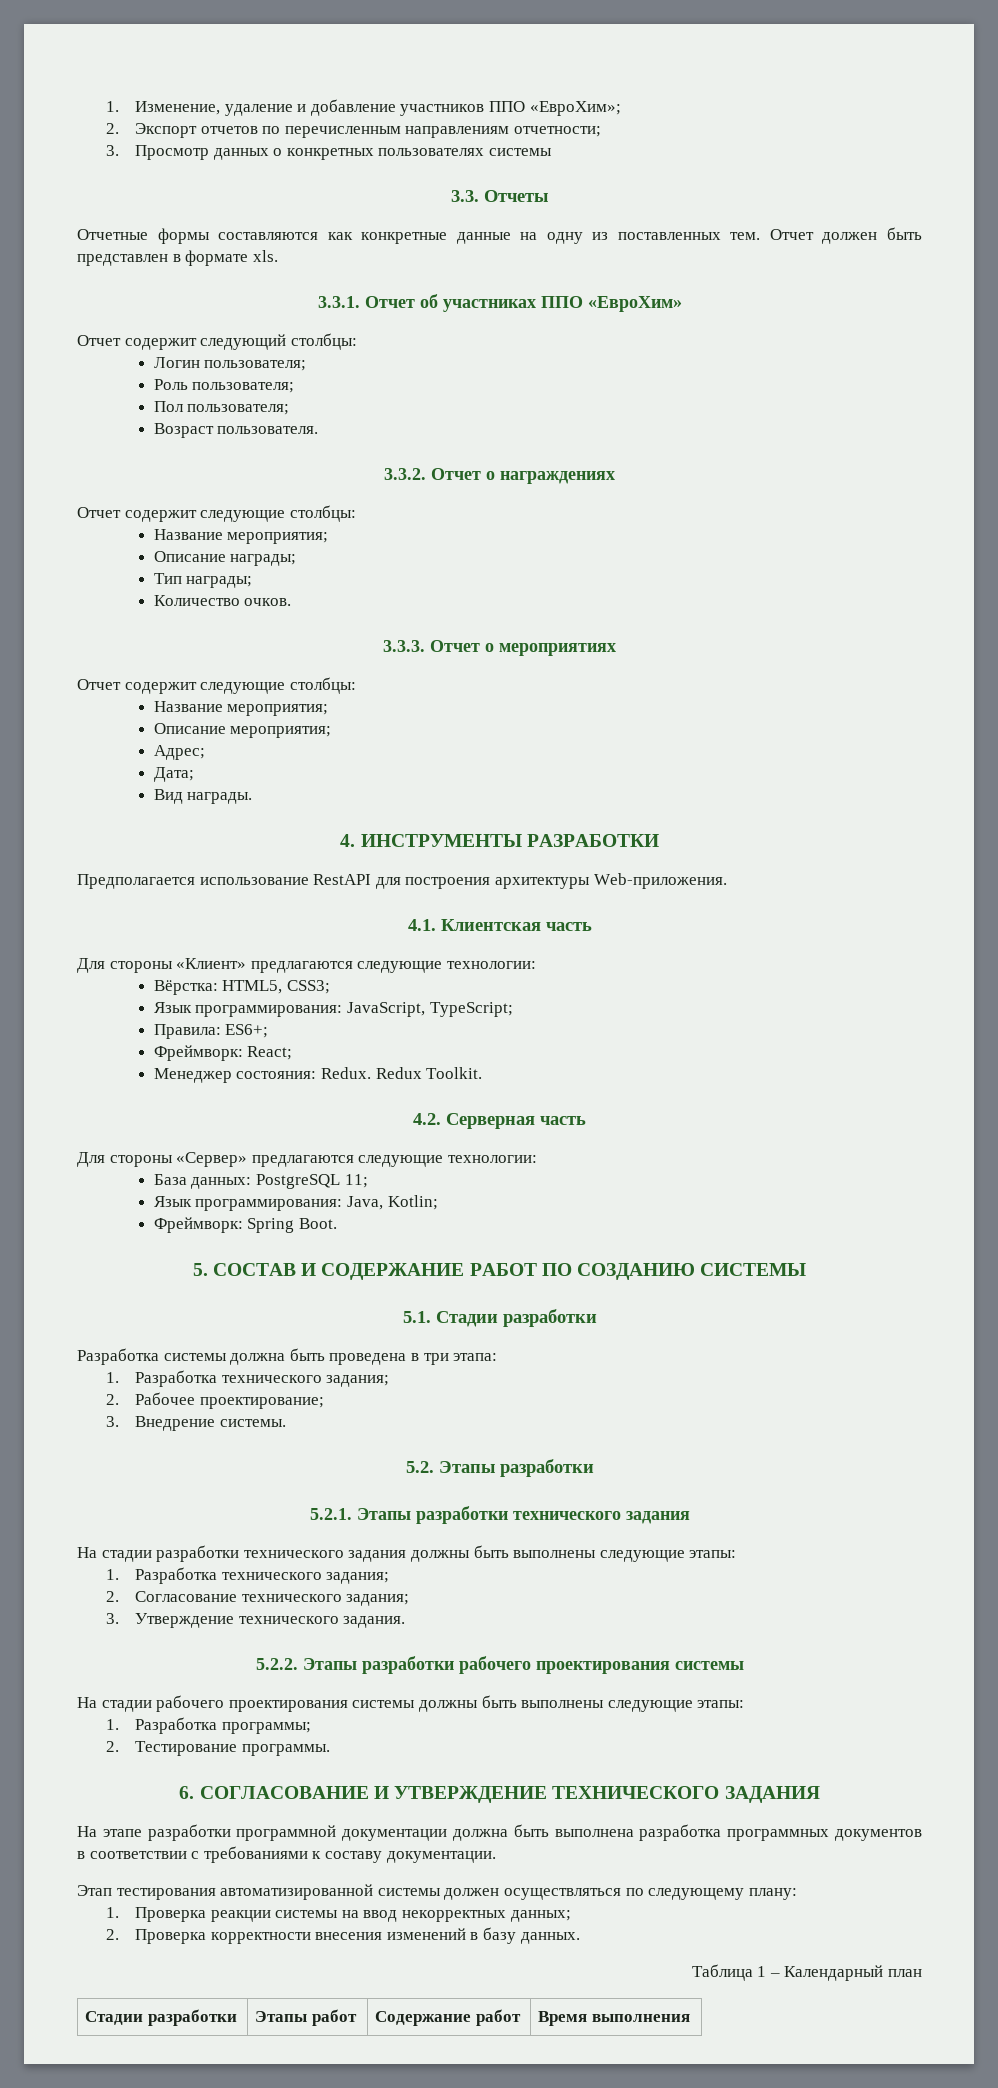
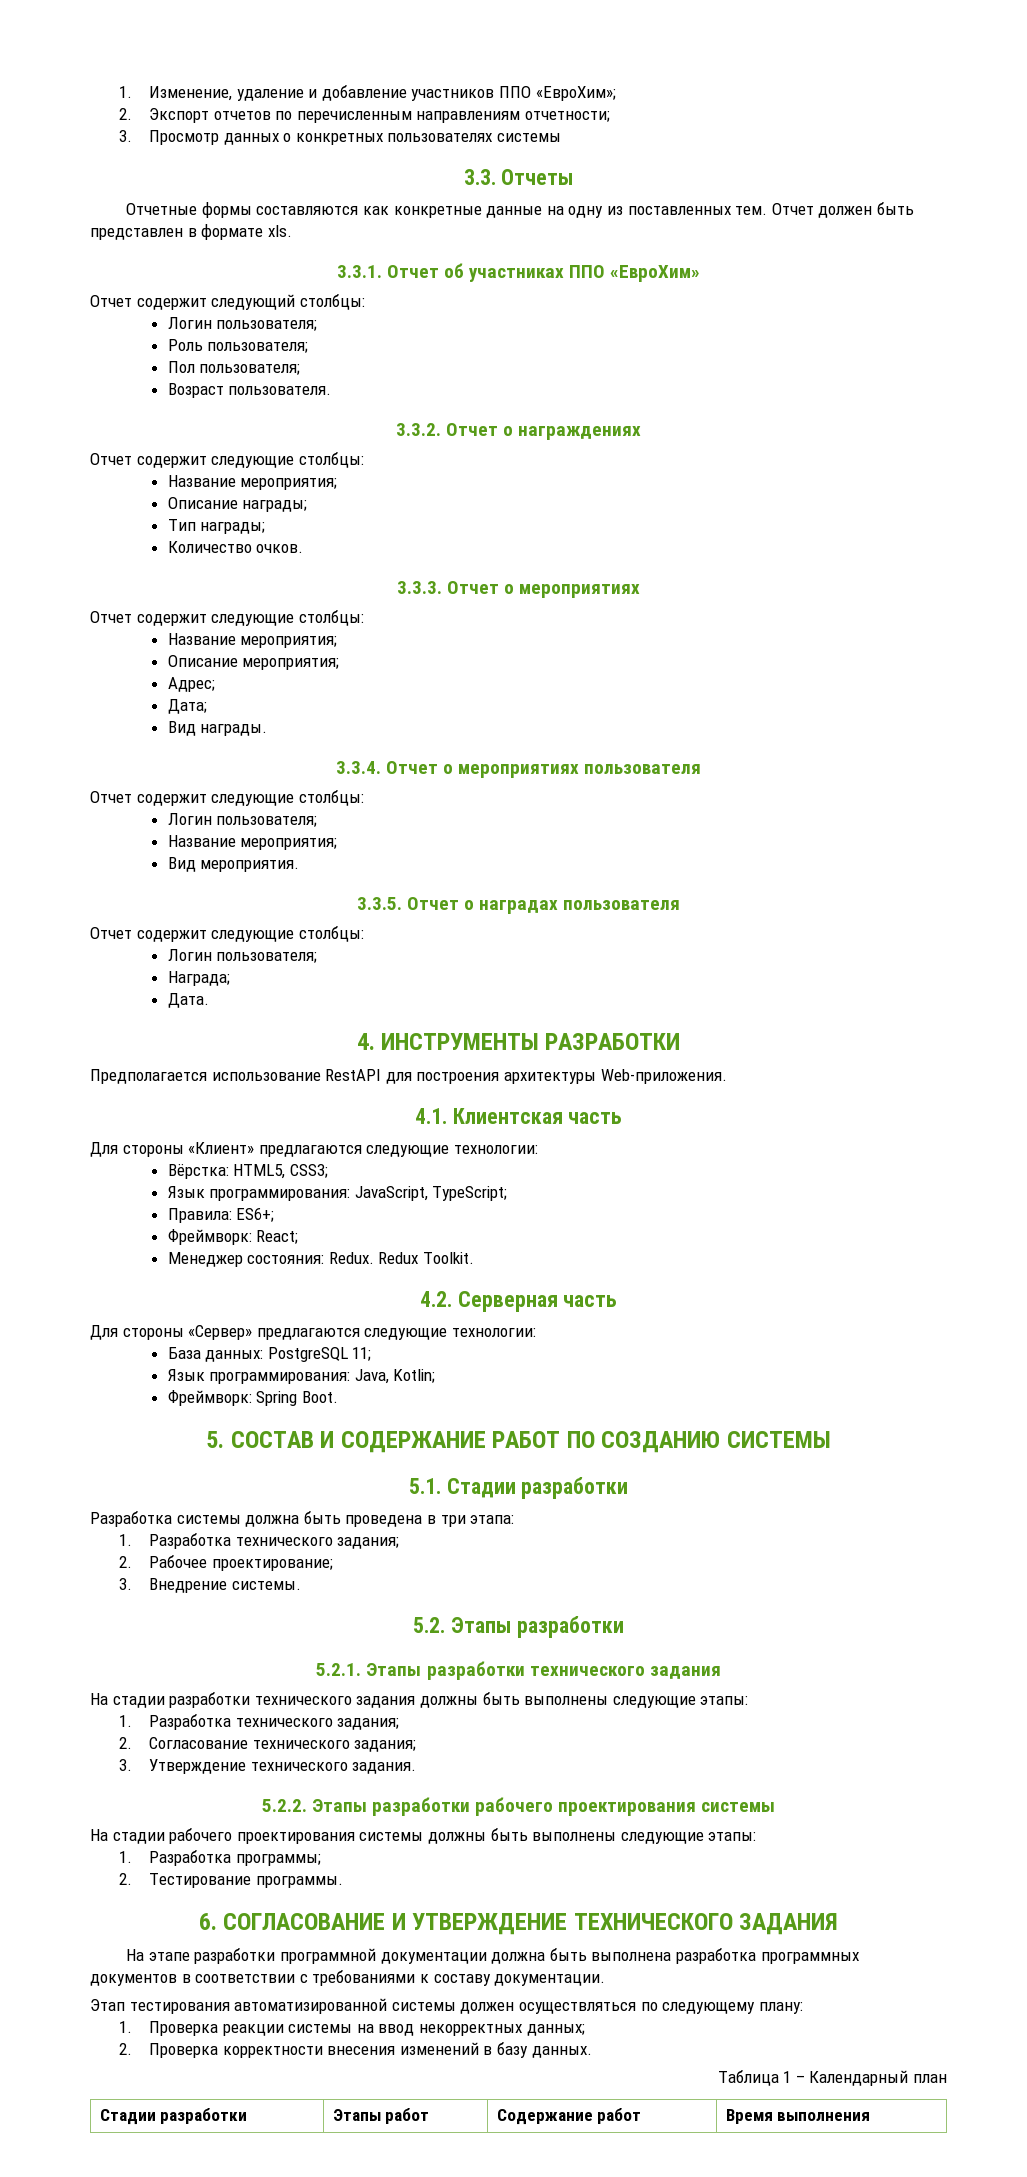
(253, 798) none -> [335,761,702,778] [90,790,364,806] [167,813,318,827] [167,835,338,850] [167,857,300,872] [356,897,681,914] [90,926,364,942] [167,949,318,963] [167,971,230,986] [167,993,209,1008] // 3.3.4. Отчет о мероприятиях пользователя // Отчет содержит следующие столбцы: // Логин пользователя; // Название мероприятия; // Вид мероприятия. // 3.3.5. Отчет о наградах пользователя // Отчет содержит следующие столбцы: // Логин пользователя; // Награда; // Дата.

